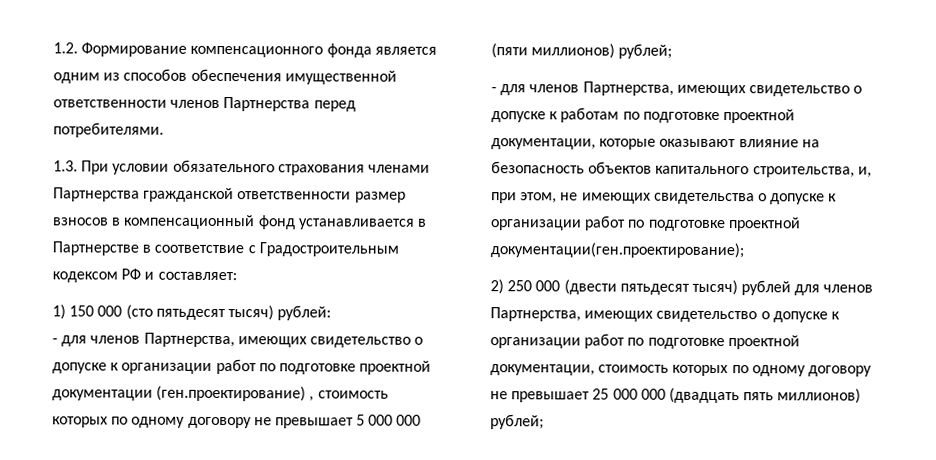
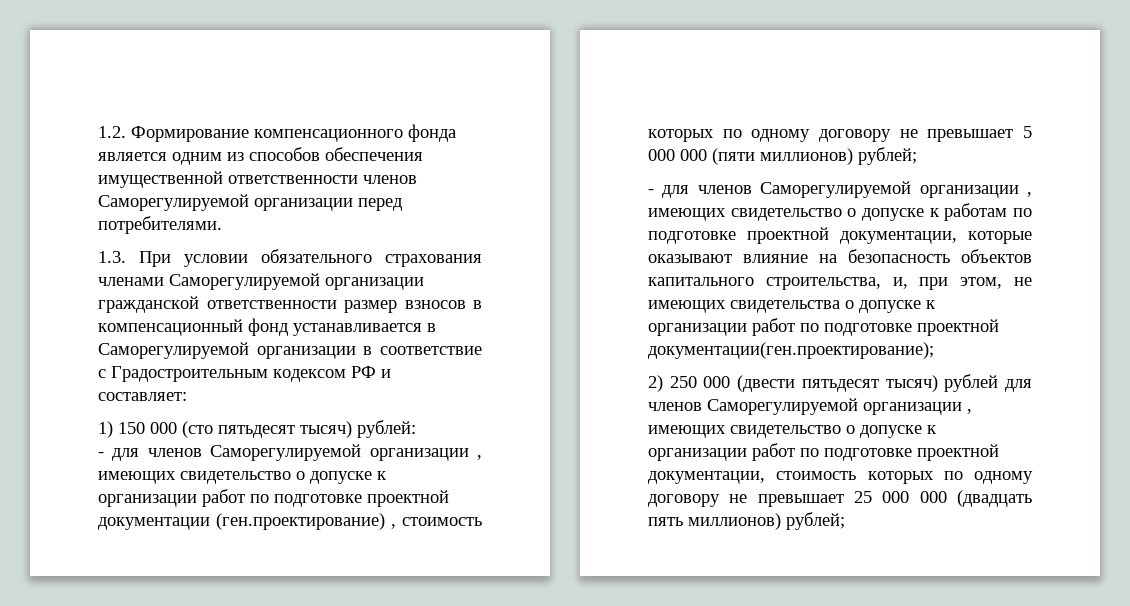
[223,97,311,112] Партнерства -> [98,194,353,211] Саморегулируемой организации
[53,187,140,202] Партнерства -> [169,273,424,290] Саморегулируемой организации
[52,241,139,256] Партнерстве -> [98,342,356,359] Саморегулируемой организации
[143,332,235,348] Партнерства, -> [210,444,482,461] Саморегулируемой организации ,
[582,81,674,96] Партнерства, -> [760,181,1032,198] Саморегулируемой организации ,
[490,307,581,322] Партнерства, -> [707,398,972,415] Саморегулируемой организации ,

